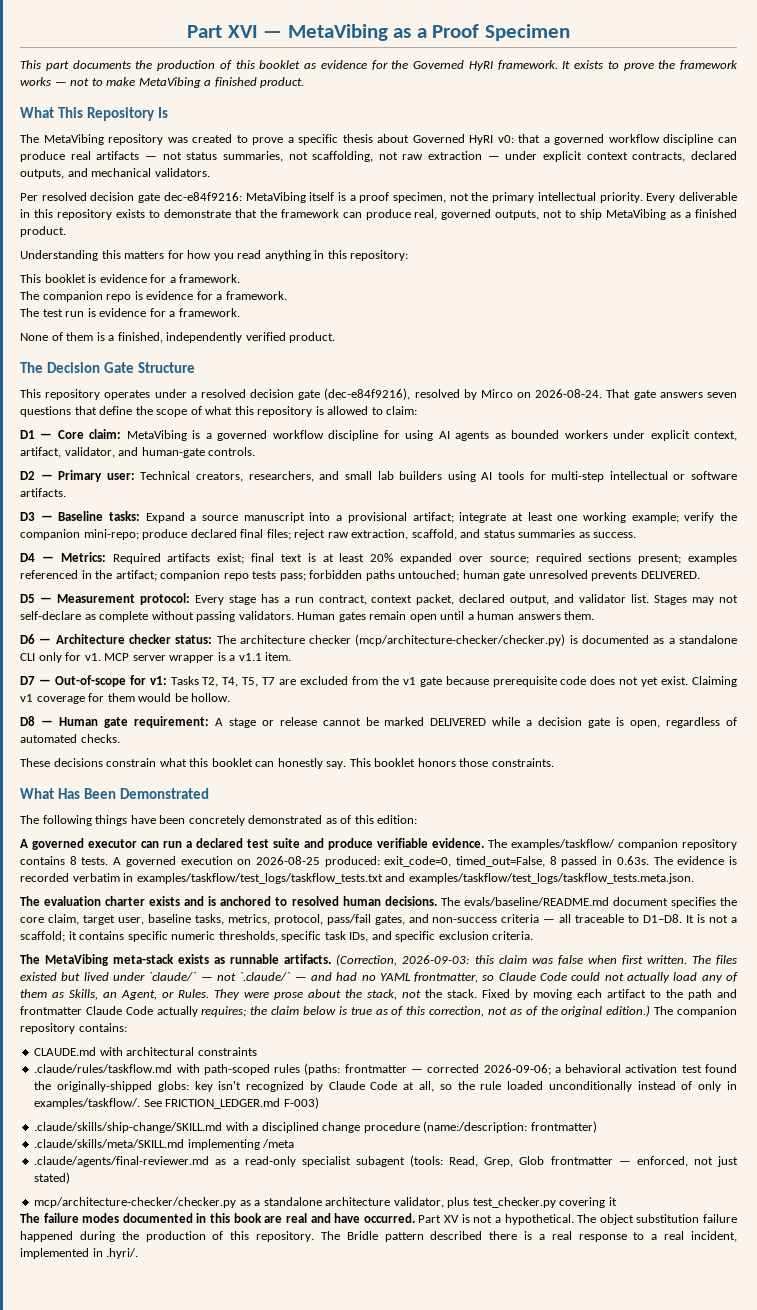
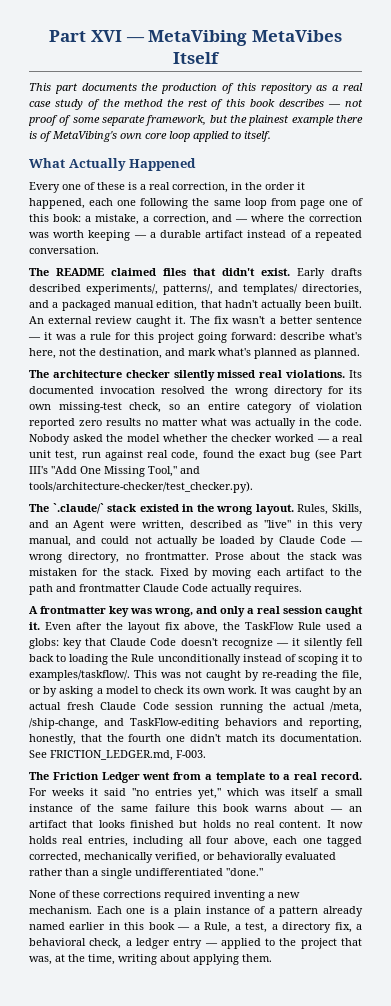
[393,24,570,41] as a Proof Specimen -> [251,30,342,42] [173,52,220,64] MetaVibes Itself
[259,60,738,71] [20,77,305,88] [20,107,169,121] [20,134,737,145] [20,151,737,162] [20,168,210,179] [20,192,737,203] [20,209,738,220] [20,226,66,237] [20,250,409,261] [20,274,241,283] [20,291,287,302] [20,308,240,317] [20,332,336,343] [20,362,196,373] [20,388,737,400] [20,406,418,417] [20,429,738,441] [20,447,256,458] [20,470,737,482] [20,488,66,497] [20,511,738,523] [20,529,637,540] [20,552,737,564] [20,570,700,581] [20,593,738,605] [20,611,595,622] [20,634,737,646] [20,652,292,663] [20,675,737,687] [20,693,231,704] [20,716,738,728] [20,734,120,743] [20,758,554,769] [20,788,210,799] [20,815,418,826] [20,838,737,850] [20,856,738,867] [20,873,694,884] [20,896,738,908] [20,914,738,925] [20,931,534,942] [20,954,737,966] [20,972,739,983] [20,989,421,1000] booklet as evidence for the Governed HyRI framework. It exists to prove the framework works — not to make MetaVibing a finished product. // What This Repository Is // The MetaVibing repository was created to prove a specific thesis about Governed HyRI v0: that a governed workflow discipline can produce real artifacts — not status summaries, not scaffolding, not raw extraction — under explicit context contracts, declared outputs, and mechanical validators. // Per resolved decision gate dec-e84f9216: MetaVibing itself is a proof specimen, not the primary intellectual priority. Every deliverable in this repository exists to demonstrate that the framework can produce real, governed outputs, not to ship MetaVibing as a finished product. // Understanding this matters for how you read anything in this repository: // This booklet is evidence for a framework. // The companion repo is evidence for a framework. // The test run is evidence for a framework. // None of them is a finished, independently verified product. // The Decision Gate Structure // This repository operates under a resolved decision gate (dec-e84f9216), resolved by Mirco on 2026-08-24. That gate answers seven questions that define the scope of what this repository is allowed to claim: // D1 — Core claim: MetaVibing is a governed workflow discipline for using AI agents as bounded workers under explicit context, artifact, validator, and human-gate controls. // D2 — Primary user: Technical creators, researchers, and small lab builders using AI tools for multi-step intellectual or software artifacts. // D3 — Baseline tasks: Expand a source manuscript into a provisional artifact; integrate at least one working example; verify the companion mini-repo; produce declared final files; reject raw extraction, scaffold, and status summaries as success. // D4 — Metrics: Required artifacts exist; final text is at least 20% expanded over source; required sections present; examples referenced in the artifact; companion repo tests pass; forbidden paths untouched; human gate unresolved prevents DELIVERED. // D5 — Measurement protocol: Every stage has a run contract, context packet, declared output, and validator list. Stages may not self-declare as complete without passing validators. Human gates remain open until a human answers them. // D6 — Architecture checker status: The architecture checker (mcp/architecture-checker/checker.py) is documented as a standalone CLI only for v1. MCP server wrapper is a v1.1 item. // D7 — Out-of-scope for v1: Tasks T2, T4, T5, T7 are excluded from the v1 gate because prerequisite code does not yet exist. Claiming v1 coverage for them would be hollow. // D8 — Human gate requirement: A stage or release cannot be marked DELIVERED while a decision gate is open, regardless of automated checks. // These decisions constrain what this booklet can honestly say. This booklet honors those constraints. // What Has Been Demonstrated // The following things have been concretely demonstrated as of this edition: // A governed executor can run a declared test suite and produce verifiable evidence. The examples/taskflow/ companion repository contains 8 tests. A governed execution on 2026-08-25 produced: exit_code=0, timed_out=False, 8 passed in 0.63s. The evidence is recorded verbatim in examples/taskflow/test_logs/taskflow_tests.txt and examples/taskflow/test_logs/taskflow_tests.meta.json. // The evaluation charter exists and is anchored to resolved human decisions. The evals/baseline/README.md document specifies the core claim, target user, baseline tasks, metrics, protocol, pass/fail gates, and non-success criteria — all traceable to D1–D8. It is not a scaffold; it contains specific numeric thresholds, specific task IDs, and specific exclusion criteria. // The MetaVibing meta-stack exists as runnable artifacts. (Correction, 2026-09-03: this claim was false when first written. The files existed but lived under `claude/` — not `.claude/` — and had no YAML frontmatter, so Claude Code could not actually load any of them as Skills, an Agent, or Rules. They were prose about the stack, not -> [260,83,364,94] [29,99,363,110] [28,115,363,126] [29,131,271,142] [29,158,197,171] [29,182,305,193] [29,198,363,209] [29,214,362,225] [29,230,362,241] [29,246,99,254] [29,268,362,279] [29,284,362,295] [29,300,362,311] [29,316,362,327] [28,332,362,343] [29,348,360,359] [29,370,362,381] [29,386,362,397] [29,402,362,413] [29,418,362,429] [29,434,363,445] [29,449,362,461] [29,466,200,477] [29,481,253,493] [29,503,362,515] [29,520,363,531] [29,536,363,547] [29,552,362,563] [29,568,99,576] repository as a real case study of the method the rest of this book describes — not proof of some separate framework, but the plainest example there is of MetaVibing's own core loop applied to itself. // What Actually Happened // Every one of these is a real correction, in the order it happened, each one following the same loop from page one of this book: a mistake, a correction, and — where the correction was worth keeping — a durable artifact instead of a repeated conversation. // The README claimed files that didn't exist. Early drafts described experiments/, patterns/, and templates/ directories, and a packaged manual edition, that hadn't actually been built. An external review caught it. The fix wasn't a better sentence — it was a rule for this project going forward: describe what's here, not the destination, and mark what's planned as planned. // The architecture checker silently missed real violations. Its documented invocation resolved the wrong directory for its own missing-test check, so an entire category of violation reported zero results no matter what was actually in the code. Nobody asked the model whether the checker worked — a real unit test, run against real code, found the exact bug (see Part III's "Add One Missing Tool," and tools/architecture-checker/test_checker.py). // The `.claude/` stack existed in the wrong layout. Rules, Skills, and an Agent were written, described as "live" in this very manual, and could not actually be loaded by Claude Code — wrong directory, no frontmatter. Prose about the stack was mistaken for
[201,1005,737,1017] [20,1023,127,1034] [34,1047,257,1056] [34,1063,737,1075] [34,1081,737,1092] [34,1097,319,1109] [34,1121,597,1133] [34,1139,295,1150] [34,1155,739,1167] [34,1172,71,1184] [34,1197,617,1208] [20,1213,737,1225] [20,1231,738,1242] [20,1248,139,1259] requires; the claim below is true as of this correction, not as of the original edition.) The companion repository contains: // CLAUDE.md with architectural constraints // .claude/rules/taskflow.md with path-scoped rules (paths: frontmatter — corrected 2026-09-06; a behavioral activation test found the originally-shipped globs: key isn't recognized by Claude Code at all, so the rule loaded unconditionally instead of only in examples/taskflow/. See FRICTION_LEDGER.md F-003) // .claude/skills/ship-change/SKILL.md with a disciplined change procedure (name:/description: frontmatter) // .claude/skills/meta/SKILL.md implementing /meta // .claude/agents/final-reviewer.md as a read-only specialist subagent (tools: Read, Grep, Glob frontmatter — enforced, not just stated) // mcp/architecture-checker/checker.py as a standalone architecture validator, plus test_checker.py covering it // The failure modes documented in this book are real and have occurred. Part XV is not a hypothetical. The object substitution failure happened during the production of this repository. The Bridle pattern described there is a real response to a real incident, implemented in .hyri/. -> [254,584,302,595] [29,606,363,617] [29,622,362,633] [29,638,363,649] [29,654,363,665] [29,670,362,681] [29,686,363,697] [29,702,362,713] [29,718,362,729] [29,734,362,745] [29,750,206,761] [29,772,363,783] [29,788,363,799] [29,804,362,812] [29,820,364,828] [29,836,363,847] [29,852,336,863] [29,868,263,879] [29,890,300,901] [29,906,363,917] [29,922,362,933] [29,938,363,949] [29,954,272,965] requires. // A frontmatter key was wrong, and only a real session caught it. Even after the layout fix above, the TaskFlow Rule used a globs: key that Claude Code doesn't recognize — it silently fell back to loading the Rule unconditionally instead of scoping it to examples/taskflow/. This was not caught by re-reading the file, or by asking a model to check its own work. It was caught by an actual fresh Claude Code session running the actual /meta, /ship-change, and TaskFlow-editing behaviors and reporting, honestly, that the fourth one didn't match its documentation. See FRICTION_LEDGER.md, F-003. // The Friction Ledger went from a template to a real record. For weeks it said "no entries yet," which was itself a small instance of the same failure this book warns about — an artifact that looks finished but holds no real content. It now holds real entries, including all four above, each one tagged corrected, mechanically verified, or behaviorally evaluated rather than a single undifferentiated "done." // None of these corrections required inventing a new mechanism. Each one is a plain instance of a pattern already named earlier in this book — a Rule, a test, a directory fix, a behavioral check, a ledger entry — applied to the project that was, at the time, writing about applying them.

